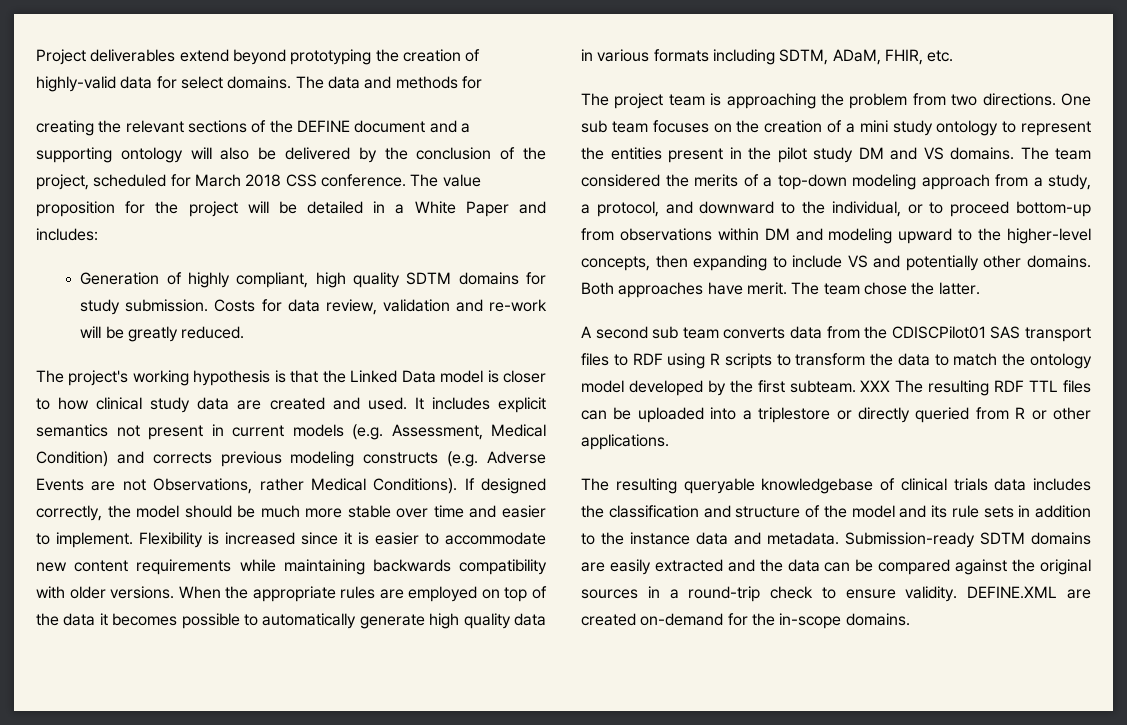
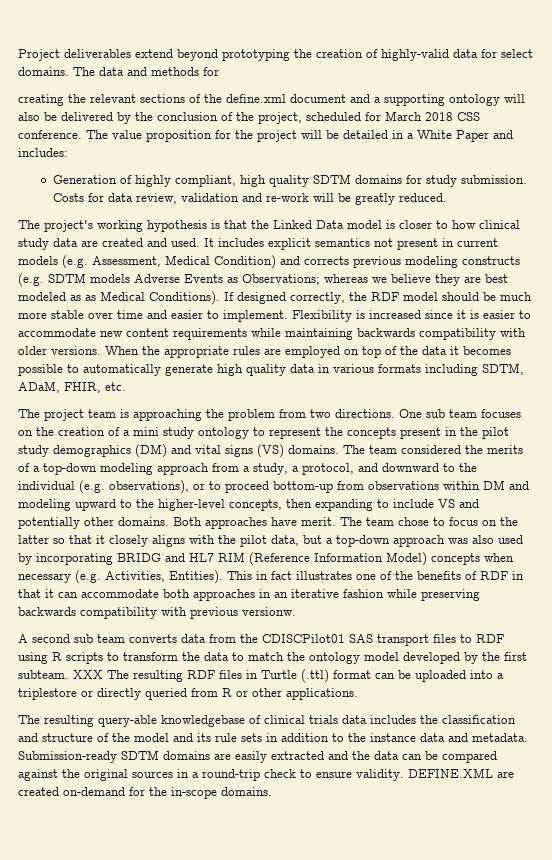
[296,120,350,132] DEFINE -> [226,94,286,103] define.xml
[486,451,546,464] [36,478,304,494] Adverse Events are not Observations, rather -> [48,273,508,286] [18,292,96,301] SDTM models Adverse Events as Observations; whereas we believe they are best modeled as as
(131, 511) none -> [371,292,399,301] RDF
[610,147,662,160] entities -> [347,427,396,439] concepts
[858,147,944,160] DM and VS -> [53,444,284,458] demographics (DM) and vital signs (VS)
[831,201,901,217] individual, -> [18,480,189,494] individual (e.g. observations),
[911,282,980,295] the latter. -> [433,517,518,526] [18,535,523,547] [18,552,514,566] [18,570,524,584] [18,589,480,601] [18,607,296,619] to focus on the latter so that it closely aligns with the pilot data, but a top-down approach was also used by incorporating BRIDG and HL7 RIM (Reference Information Model) concepts when necessary (e.g. Activities, Entities). This in fact illustrates one of the benefits of RDF in that it can accommodate both approaches in an iterative fashion while preserving backwards compatibility with previous versionw.
[1029,380,1091,393] TTL files -> [219,669,371,683] files in Turtle (.ttl) format
[683,478,755,494] queryable -> [98,715,157,727] query-able

